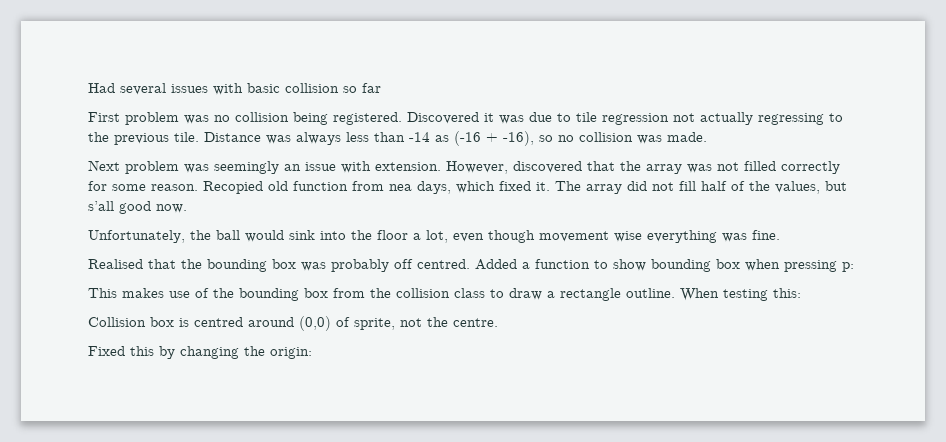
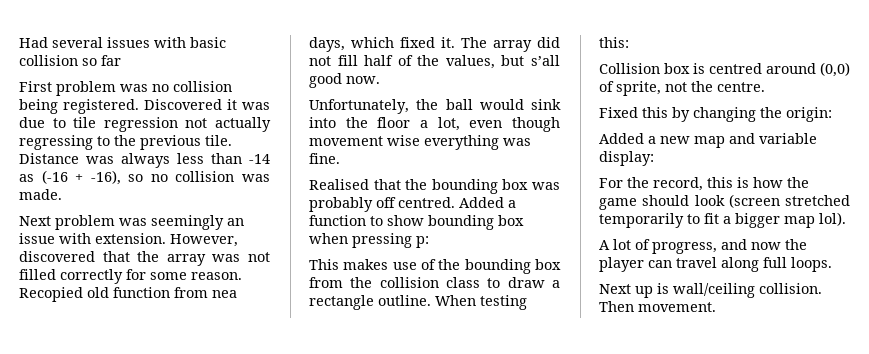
(312, 353) none -> [599,133,817,148] [599,151,654,166] [599,177,809,191] [599,194,850,210] [599,212,846,228] [599,239,807,254] [599,257,832,272] [599,283,822,298] [599,301,716,312] // Added a new map and variable display: // For the record, this is how the game should look (screen stretched temporarily to fit a bigger map lol). // A lot of progress, and now the player can travel along full loops. // Next up is wall/ceiling collision. Then movement.

